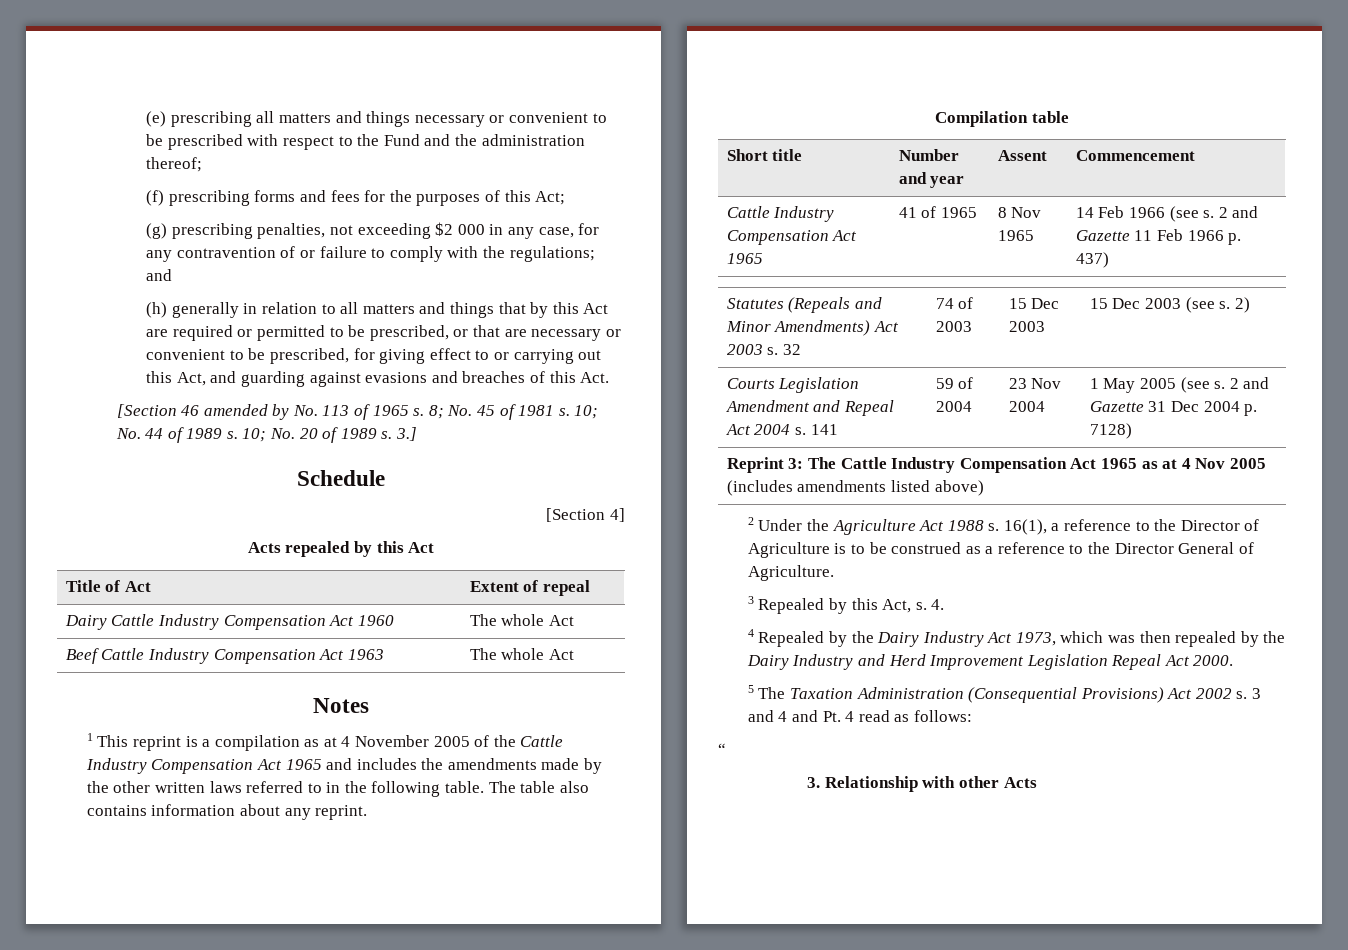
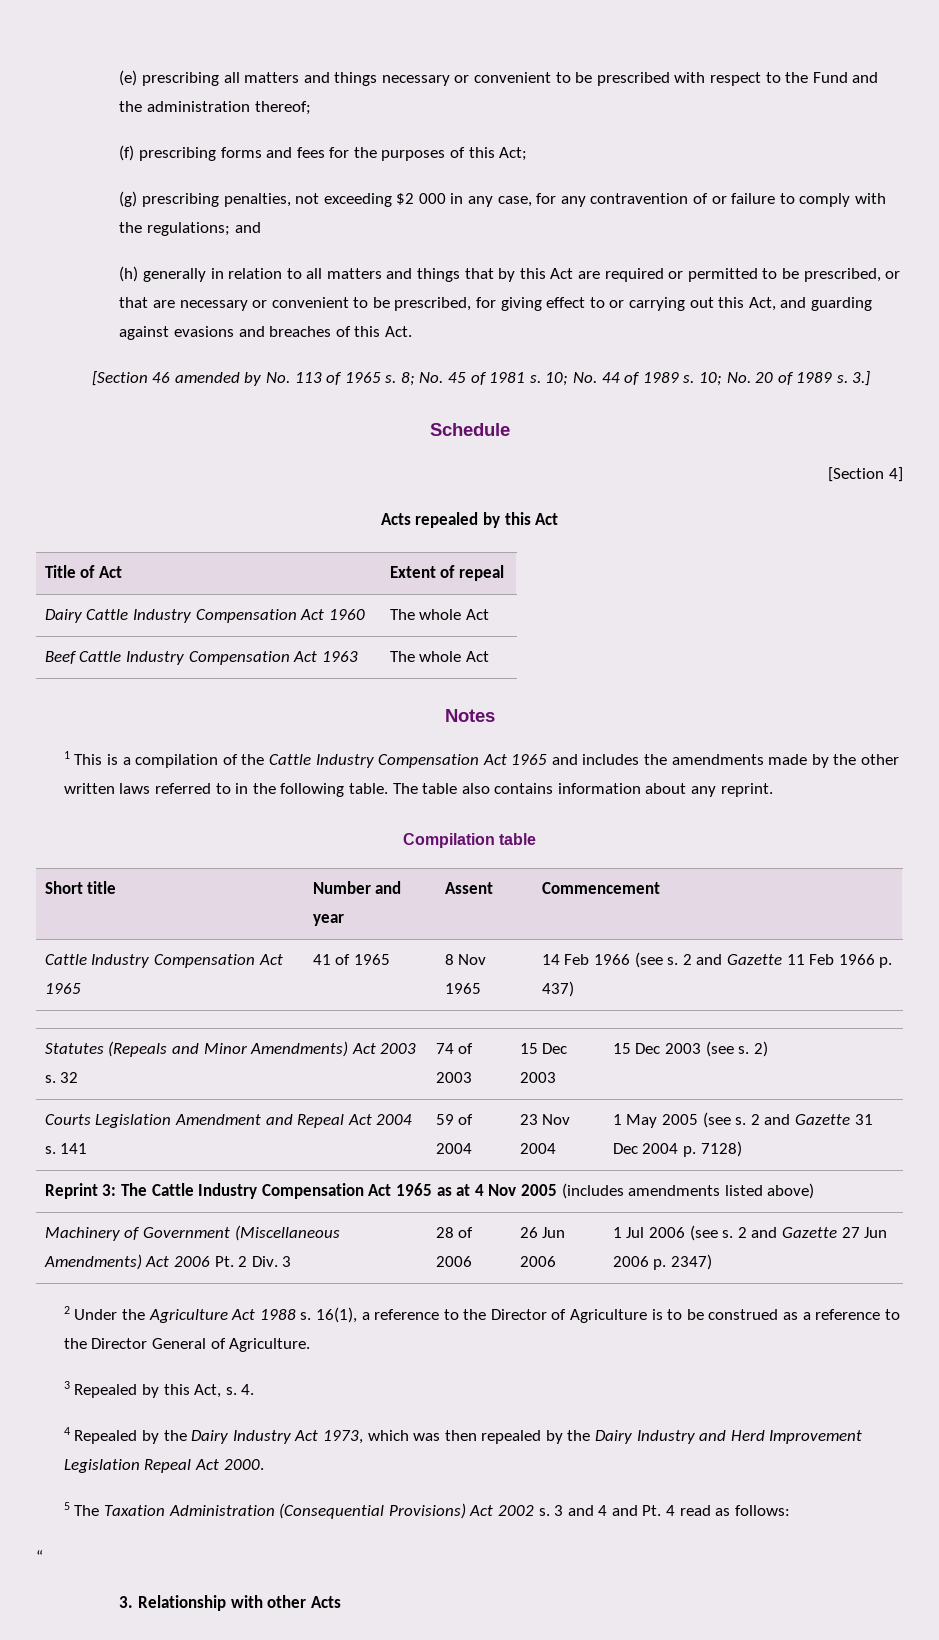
[132,736,181,751] reprint -> (103, 759) none
[304,735,470,747] as at 4 November 2005 -> (219, 761) none
(984, 488) none -> [44,1225,340,1241] [43,1254,292,1270] [435,1227,474,1238] [435,1256,472,1267] [519,1227,566,1238] [519,1256,556,1267] [612,1225,888,1241] [612,1254,713,1270] // Machinery of Government (Miscellaneous Amendments) Act 2006 Pt. 2 Div. 3 | 28 of 2006 | 26 Jun 2006 | 1 Jul 2006 (see s. 2 and Gazette 27 Jun 2006 p. 2347)

